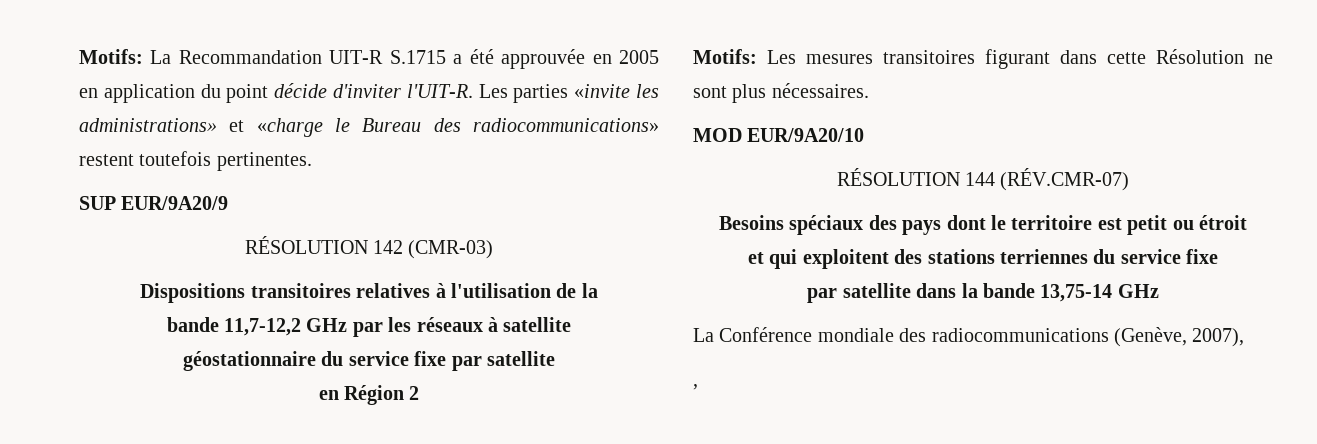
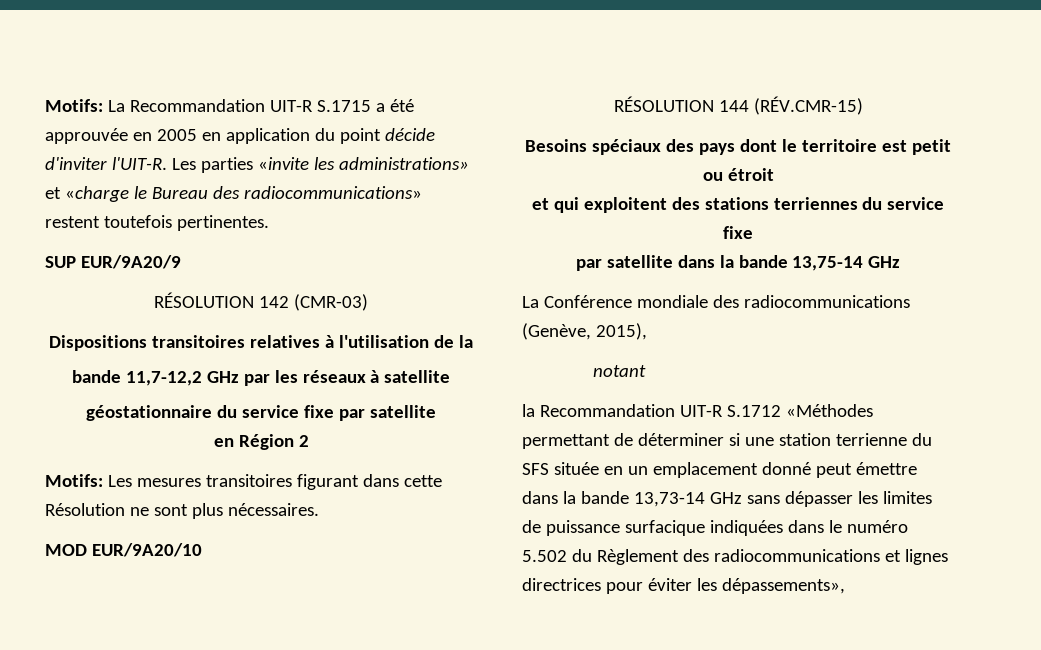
[1000,168,1130,191] (RÉV.CMR-07) -> [753,96,863,115] (RÉV.CMR-15)
[1192,328,1245,347] [693,384,698,390] 2007), // , -> [595,323,647,340] [593,365,647,377] [522,404,873,417] [522,433,932,449] [522,462,917,478] [522,491,932,507] [522,520,908,536] [522,549,948,565] [522,578,845,594] 2015), // notant // la Recommandation UIT-R S.1712 «Méthodes permettant de déterminer si une station terrienne du SFS située en un emplacement donné peut émettre dans la bande 13,73-14 GHz sans dépasser les limites de puissance surfacique indiquées dans le numéro 5.502 du Règlement des radiocommunications et lignes directrices pour éviter les dépassements»,

